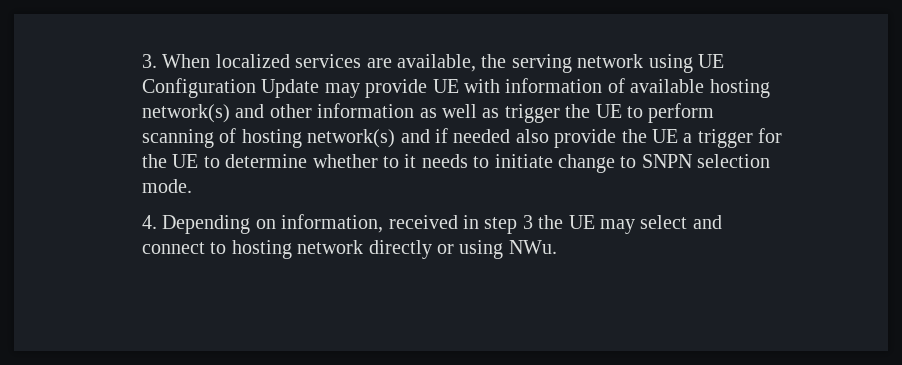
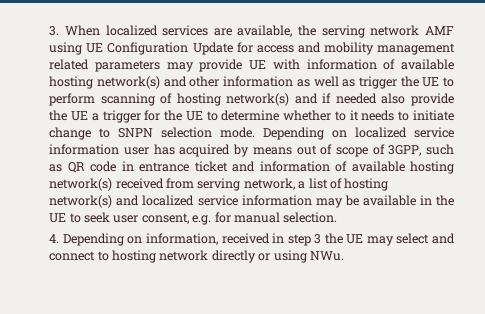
(644, 61) none -> [424,26,454,35] AMF
(320, 88) none -> [236,42,455,55] [49,59,161,72] for access and mobility management related parameters
(193, 186) none -> [263,127,454,140] [49,144,455,157] [49,161,454,174] [49,178,389,191] [49,195,454,208] [49,212,338,225] Depending on localized service information user has acquired by means out of scope of 3GPP, such as QR code in entrance ticket and information of available hosting network(s) received from serving network, a list of hosting network(s) and localized service information may be available in the UE to seek user consent, e.g. for manual selection.

